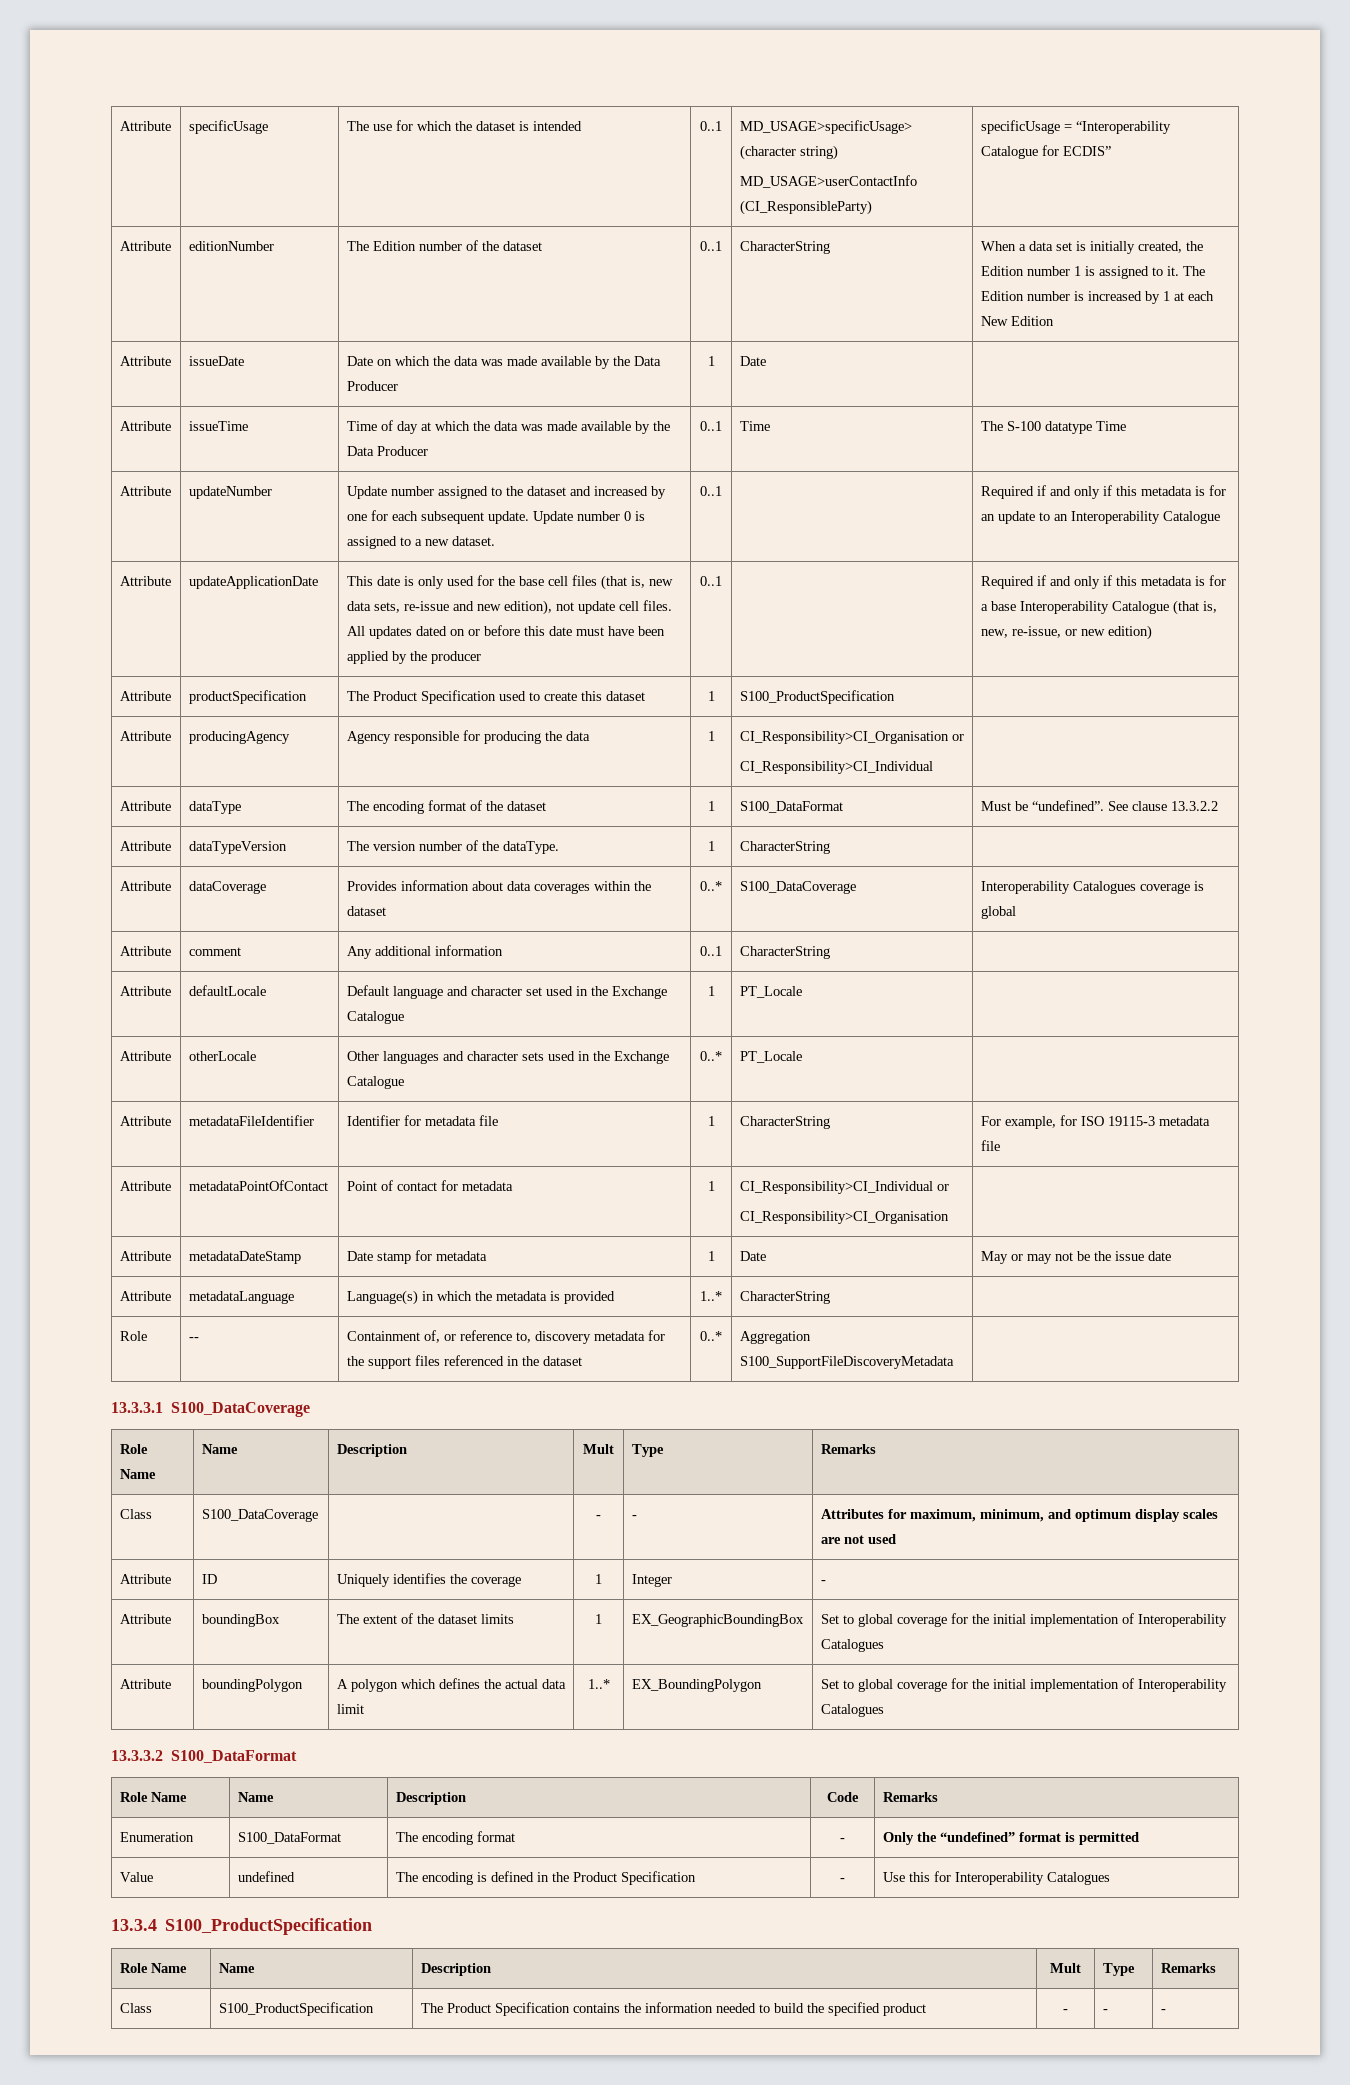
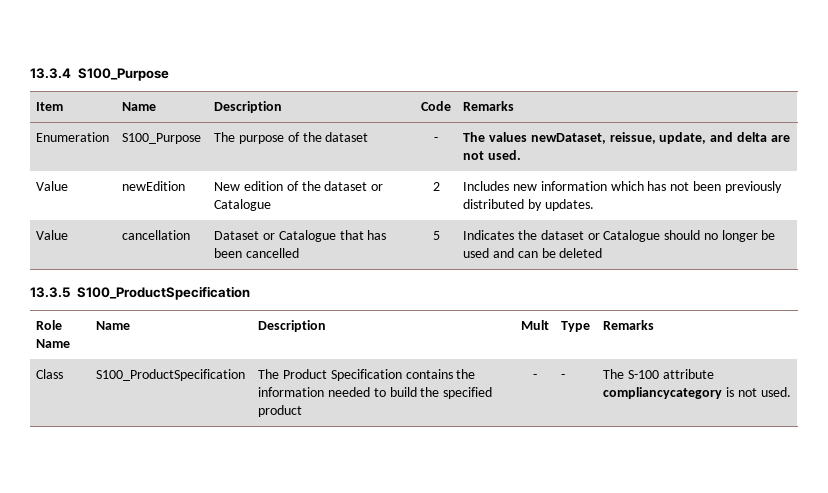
[119,121,171,131] [188,120,268,134] [346,120,582,131] [700,121,722,131] [739,120,912,134] [739,145,838,160] [739,175,917,188] [739,200,872,215] [980,120,1171,134] [980,145,1111,159] [119,241,171,251] [188,241,274,251] [346,240,542,251] [700,241,722,251] [739,241,830,254] [980,241,1203,254] [980,266,1205,279] [980,291,1214,304] [980,316,1054,326] [119,356,171,366] [188,356,244,366] [346,356,661,369] [346,381,398,391] [707,356,715,366] [739,356,766,366] [119,421,171,431] [188,421,248,431] [346,420,670,434] [346,446,428,456] [700,421,722,431] [739,421,770,431] [980,421,1126,434] [119,486,171,496] [188,486,272,499] [346,486,666,499] [346,510,645,524] [346,536,495,549] [700,486,722,496] [980,485,1226,499] [980,511,1220,524] [119,576,171,586] [188,576,318,589] [346,575,673,590] [346,600,672,615] [346,625,665,639] [346,651,481,664] [700,576,722,586] [980,575,1226,589] [980,600,1217,615] [980,625,1152,640] [119,691,171,701] [188,690,307,704] [346,690,645,704] [707,691,715,701] [739,690,895,704] [119,731,171,741] [188,731,290,744] [346,730,590,744] [707,731,715,741] [739,731,964,744] [739,761,933,774] [119,801,171,811] [188,801,241,814] [346,800,546,814] [707,801,715,811] [739,801,843,813] [980,800,1218,811] [119,841,171,851] [188,841,287,854] [346,840,559,854] [707,841,715,851] [739,841,830,854] [119,881,171,891] [188,881,266,894] [346,880,651,894] [346,906,386,916] [700,881,722,891] [739,881,856,894] [980,881,1204,894] [980,906,1016,919] [119,946,171,956] [188,947,241,956] [346,945,503,959] [700,946,722,956] [739,946,830,959] [119,986,171,996] [188,985,266,996] [346,985,667,999] [346,1011,404,1024] [707,986,715,996] [739,986,802,998] [119,1051,171,1061] [188,1051,256,1061] [346,1051,669,1064] [346,1076,404,1089] [700,1051,722,1061] [739,1051,802,1063] [119,1116,171,1126] [188,1115,314,1126] [346,1115,498,1126] [707,1116,715,1126] [739,1116,830,1129] [980,1115,1210,1129] [980,1140,1000,1151] [119,1181,171,1191] [188,1180,328,1191] [346,1180,513,1191] [707,1181,715,1191] [739,1181,949,1194] [739,1211,949,1224] [119,1251,171,1261] [188,1251,301,1264] [346,1250,487,1264] [707,1251,715,1261] [739,1251,766,1261] [980,1251,1171,1264] [119,1291,171,1301] [188,1291,294,1304] [346,1290,615,1305] [700,1291,722,1301] [739,1291,830,1304] [119,1331,147,1341] [188,1337,199,1341] [346,1330,665,1344] [346,1355,582,1369] [700,1331,722,1341] [739,1331,811,1344] [739,1356,954,1369] [111,1402,310,1417] [119,1444,148,1454] [119,1469,156,1479] [201,1444,238,1454] [336,1444,407,1457] [583,1444,614,1454] [631,1444,664,1457] [820,1444,876,1454] [119,1509,152,1519] [201,1509,318,1522] [596,1515,601,1519] [631,1515,637,1519] [820,1509,1218,1522] [820,1534,896,1544] [119,1574,171,1584] [201,1574,217,1584] [336,1573,521,1587] [595,1574,602,1584] [631,1574,672,1587] [820,1580,826,1584] [119,1614,171,1624] [201,1614,280,1627] [336,1613,514,1624] [595,1614,602,1624] [631,1614,804,1627] [820,1613,1227,1627] [820,1639,884,1652] [119,1679,171,1689] [201,1679,303,1692] [336,1678,566,1692] [336,1704,364,1714] [587,1679,610,1689] [631,1679,762,1692] [820,1678,1227,1692] [820,1704,884,1717] [111,1750,297,1763] [119,1792,187,1802] Attribute | specificUsage | The use for which the dataset is intended | 0..1 | MD_USAGE>specificUsage> (character string) // MD_USAGE>userContactInfo (CI_ResponsibleParty) | specificUsage = “Interoperability Catalogue for ECDIS” // Attribute | editionNumber | The Edition number of the dataset | 0..1 | CharacterString | When a data set is initially created, the Edition number 1 is assigned to it. The Edition number is increased by 1 at each New Edition // Attribute | issueDate | Date on which the data was made available by the Data Producer | 1 | Date | // Attribute | issueTime | Time of day at which the data was made available by the Data Producer | 0..1 | Time | The S-100 datatype Time // Attribute | updateNumber | Update number assigned to the dataset and increased by one for each subsequent update. Update number 0 is assigned to a new dataset. | 0..1 | | Required if and only if this metadata is for an update to an Interoperability Catalogue // Attribute | updateApplicationDate | This date is only used for the base cell files (that is, new data sets, re-issue and new edition), not update cell files. All updates dated on or before this date must have been applied by the producer | 0..1 | | Required if and only if this metadata is for a base Interoperability Catalogue (that is, new, re-issue, or new edition) // Attribute | productSpecification | The Product Specification used to create this dataset | 1 | S100_ProductSpecification | // Attribute | producingAgency | Agency responsible for producing the data | 1 | CI_Responsibility>CI_Organisation or // CI_Responsibility>CI_Individual | // Attribute | dataType | The encoding format of the dataset | 1 | S100_DataFormat | Must be “undefined”. See clause 13.3.2.2 // Attribute | dataTypeVersion | The version number of the dataType. | 1 | CharacterString | // Attribute | dataCoverage | Provides information about data coverages within the dataset | 0..* | S100_DataCoverage | Interoperability Catalogues coverage is global // Attribute | comment | Any additional information | 0..1 | CharacterString | // Attribute | defaultLocale | Default language and character set used in the Exchange Catalogue | 1 | PT_Locale | // Attribute | otherLocale | Other languages and character sets used in the Exchange Catalogue | 0..* | PT_Locale | // Attribute | metadataFileIdentifier | Identifier for metadata file | 1 | CharacterString | For example, for ISO 19115-3 metadata file // Attribute | metadataPointOfContact | Point of contact for metadata | 1 | CI_Responsibility>CI_Individual or // CI_Responsibility>CI_Organisation | // Attribute | metadataDateStamp | Date stamp for metadata | 1 | Date | May or may not be the issue date // Attribute | metadataLanguage | Language(s) in which the metadata is provided | 1..* | CharacterString | // Role | -- | Containment of, or reference to, discovery metadata for the support files referenced in the dataset | 0..* | Aggregation S100_SupportFileDiscoveryMetadata | // 13.3.3.1 S100_DataCoverage // Role Name | Name | Description | Mult | Type | Remarks // Class | S100_DataCoverage | | - | - | Attributes for maximum, minimum, and optimum display scales are not used // Attribute | ID | Uniquely identifies the coverage | 1 | Integer | - // Attribute | boundingBox | The extent of the dataset limits | 1 | EX_GeographicBoundingBox | Set to global coverage for the initial implementation of Interoperability Catalogues // Attribute | boundingPolygon | A polygon which defines the actual data limit | 1..* | EX_BoundingPolygon | Set to global coverage for the initial implementation of Interoperability Catalogues // 13.3.3.2 S100_DataFormat // Role Name -> [30,68,169,81] [36,102,64,111] 13.3.4 S100_Purpose // Item
[237,1832,341,1844] [395,1831,515,1845] [840,1838,845,1842] [882,1832,1139,1845] [119,1872,153,1882] [237,1871,295,1882] [395,1871,696,1885] [840,1878,845,1882] [882,1871,1110,1885] [111,1919,157,1931] S100_DataFormat | The encoding format | - | Only the “undefined” format is permitted // Value | undefined | The encoding is defined in the Product Specification | - | Use this for Interoperability Catalogues // 13.3.4 -> [122,133,202,144] [214,132,369,144] [434,137,438,142] [463,132,790,144] [463,150,521,160] [36,181,69,191] [122,181,186,191] [214,181,384,191] [214,199,272,211] [432,182,440,191] [463,181,782,193] [463,199,594,211] [36,230,69,240] [122,230,191,240] [214,230,387,242] [214,248,299,258] [432,231,440,240] [463,230,776,242] [463,248,603,258] [30,287,70,298] S100_Purpose | The purpose of the dataset | - | The values newDataset, reissue, update, and delta are not used. // Value | newEdition | New edition of the dataset or Catalogue | 2 | Includes new information which has not been previously distributed by updates. // Value | cancellation | Dataset or Catalogue that has been cancelled | 5 | Indicates the dataset or Catalogue should no longer be used and can be deleted // 13.3.5
[1160,2009,1166,2013] - -> [603,369,714,379] [603,387,791,399] The S-100 attribute compliancycategory is not used.

